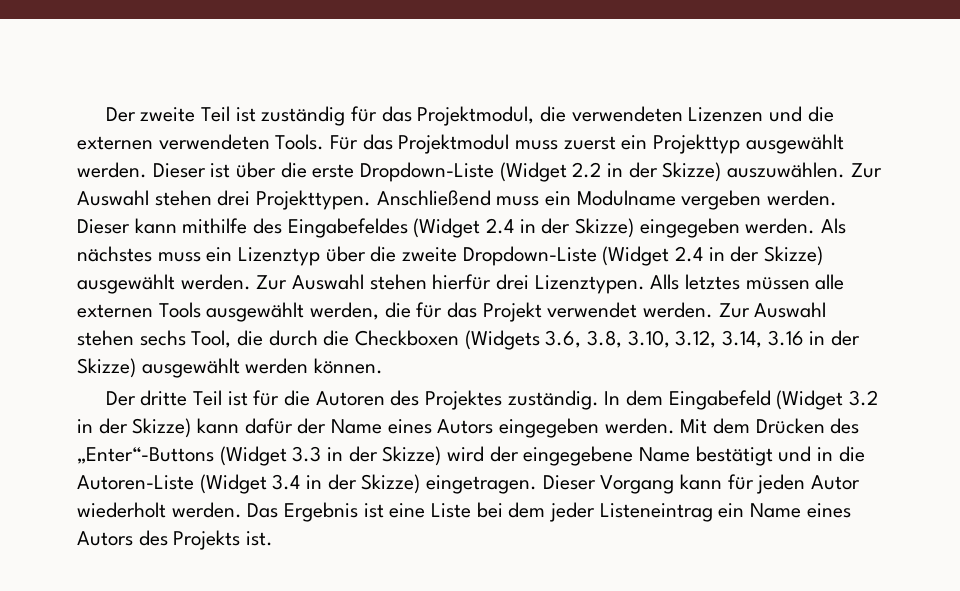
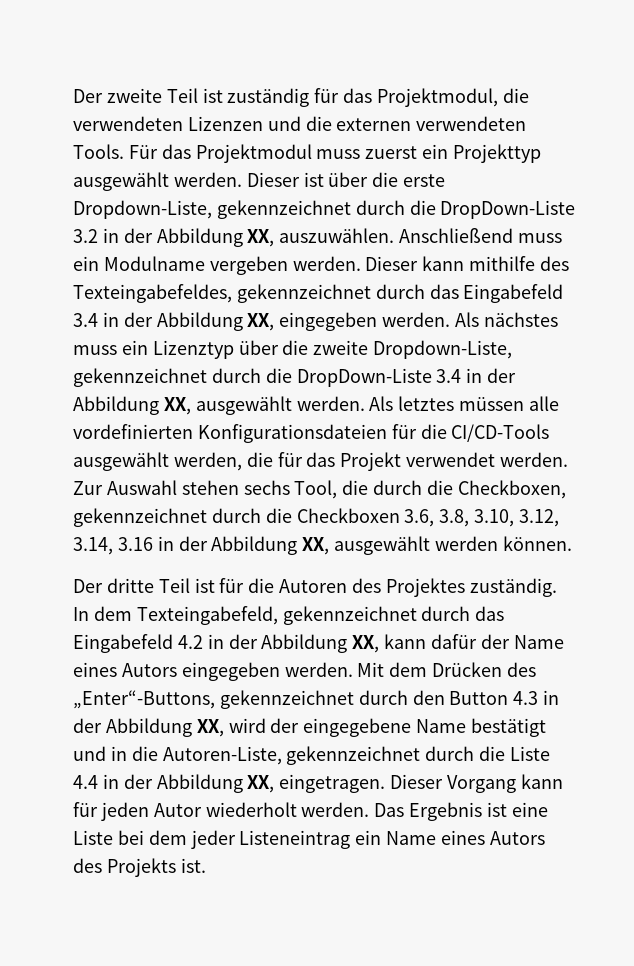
[360,162,882,182] [77,190,372,210] Dropdown-Liste (Widget 2.2 in der Skizze) auszuwählen. Zur Auswahl stehen drei Projekttypen. -> [73,200,576,219] [73,228,395,247] Dropdown-Liste, gekennzeichnet durch die DropDown-Liste 3.2 in der Abbildung XX, auszuwählen.
[287,218,635,238] Eingabefeldes (Widget 2.4 in der Skizze) -> [73,284,564,303] [73,312,275,331] Texteingabefeldes, gekennzeichnet durch das Eingabefeld 3.4 in der Abbildung XX,
[462,246,824,266] [77,274,845,294] [77,302,201,318] Dropdown-Liste (Widget 2.4 in der Skizze) ausgewählt werden. Zur Auswahl stehen hierfür drei Lizenztypen. Alls letztes müssen alle externen Tools -> [373,340,513,359] [73,368,517,387] [73,396,560,415] [73,424,550,443] Dropdown-Liste, gekennzeichnet durch die DropDown-Liste 3.4 in der Abbildung XX, ausgewählt werden. Als letztes müssen alle vordefinierten Konfigurationsdateien für die CI/CD-Tools
[355,330,540,350] Checkboxen (Widgets -> [457,480,566,499] [73,508,400,527] Checkboxen, gekennzeichnet durch die Checkboxen
[77,358,136,378] Skizze) -> [211,536,330,555] Abbildung XX,
[668,390,879,410] [77,418,192,438] Eingabefeld (Widget 3.2 in der Skizze) -> [136,606,505,625] [73,634,380,653] Texteingabefeld, gekennzeichnet durch das Eingabefeld 4.2 in der Abbildung XX,
[77,446,442,466] „Enter“-Buttons (Widget 3.3 in der Skizze) -> [73,690,560,709] [73,718,224,737] „Enter“-Buttons, gekennzeichnet durch den Button 4.3 in der Abbildung XX,
[77,474,421,494] Autoren-Liste (Widget 3.4 in der Skizze) -> [162,746,551,765] [73,774,275,793] Autoren-Liste, gekennzeichnet durch die Liste 4.4 in der Abbildung XX,

